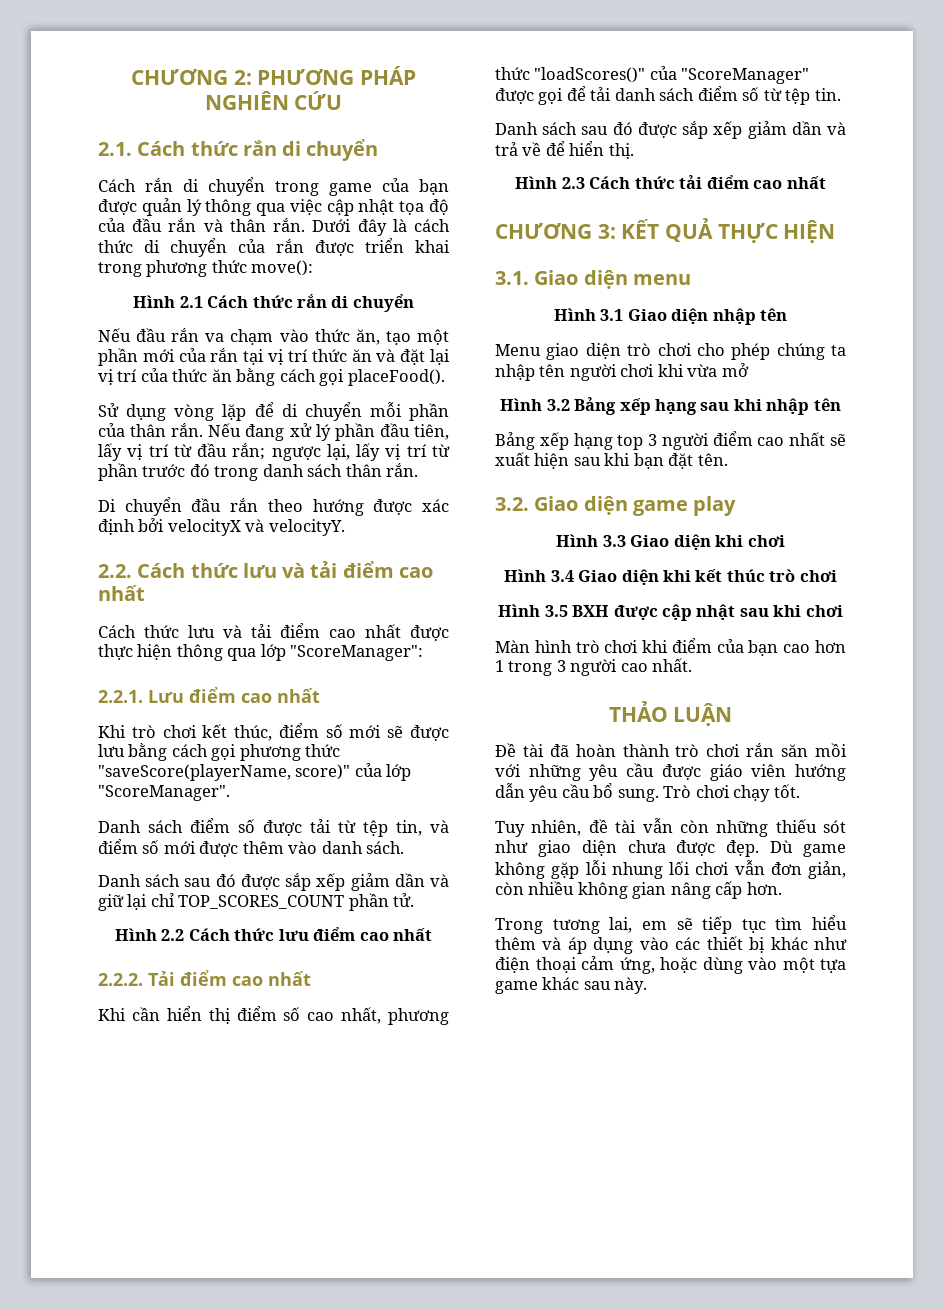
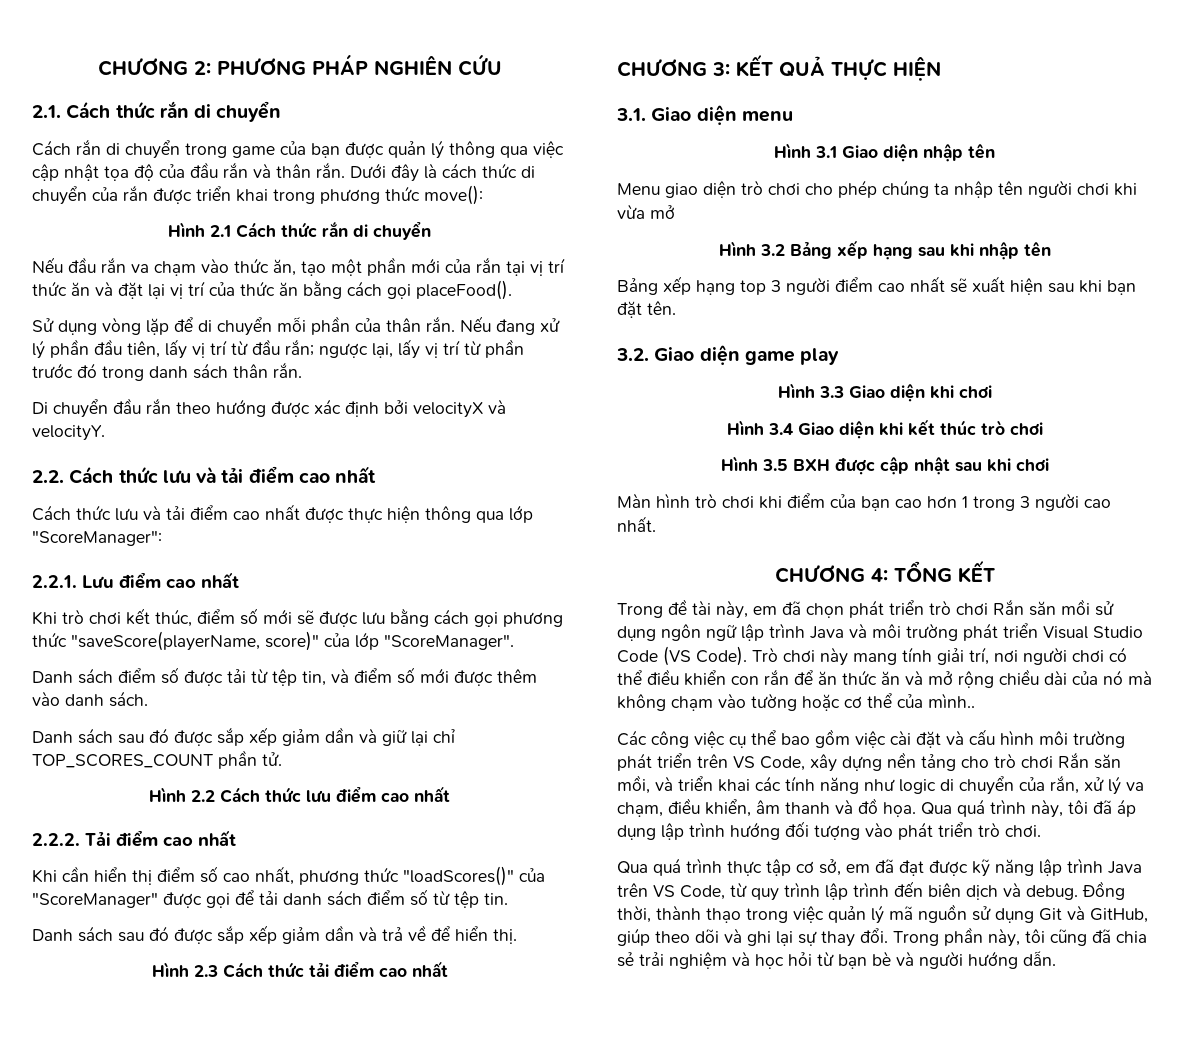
[608,701,733,727] [495,743,775,757] THẢO LUẬN // Đề tài đã hoàn thành trò chơi rắn -> [774,560,995,583] [617,599,1024,619] CHƯƠNG 4: TỔNG KẾT // Trong đề tài này, em đã chọn phát triển trò chơi Rắn
[495,763,846,781] [495,783,800,802] [495,818,846,837] [495,840,846,857] [495,860,846,879] [495,881,782,899] [495,915,847,934] [495,936,848,954] [495,956,846,974] [495,977,648,994] với những yêu cầu được giáo viên hướng dẫn yêu cầu bổ sung. Trò chơi chạy tốt. // Tuy nhiên, đề tài vẫn còn những thiếu sót như giao diện chưa được đẹp. Dù game không gặp lỗi nhung lối chơi vẫn đơn giản, còn nhiều không gian nâng cấp hơn. // Trong tương lai, em sẽ tiếp tục tìm hiểu thêm và áp dụng vào các thiết bị khác như điện thoại cảm ứng, hoặc dùng vào một tựa game khác sau này. -> [1095,601,1114,616] [617,623,1143,641] [617,646,1127,666] [617,669,1152,688] [617,693,975,711] [617,729,1125,748] [617,752,1121,772] [617,775,1144,795] [617,798,1136,818] [617,821,1041,840] [617,858,1142,877] [617,881,1125,901] [617,904,1148,924] [617,927,1147,947] [617,951,1056,969] sử dụng ngôn ngữ lập trình Java và môi trường phát triển Visual Studio Code (VS Code). Trò chơi này mang tính giải trí, nơi người chơi có thể điều khiển con rắn để ăn thức ăn và mở rộng chiều dài của nó mà không chạm vào tường hoặc cơ thể của mình.. // Các công việc cụ thể bao gồm việc cài đặt và cấu hình môi trường phát triển trên VS Code, xây dựng nền tảng cho trò chơi Rắn săn mồi, và triển khai các tính năng như logic di chuyển của rắn, xử lý va chạm, điều khiển, âm thanh và đồ họa. Qua quá trình này, tôi đã áp dụng lập trình hướng đối tượng vào phát triển trò chơi. // Qua quá trình thực tập cơ sở, em đã đạt được kỹ năng lập trình Java trên VS Code, từ quy trình lập trình đến biên dịch và debug. Đồng thời, thành thạo trong việc quản lý mã nguồn sử dụng Git và GitHub, giúp theo dõi và ghi lại sự thay đổi. Trong phần này, tôi cũng đã chia sẻ trải nghiệm và học hỏi từ bạn bè và người hướng dẫn.

